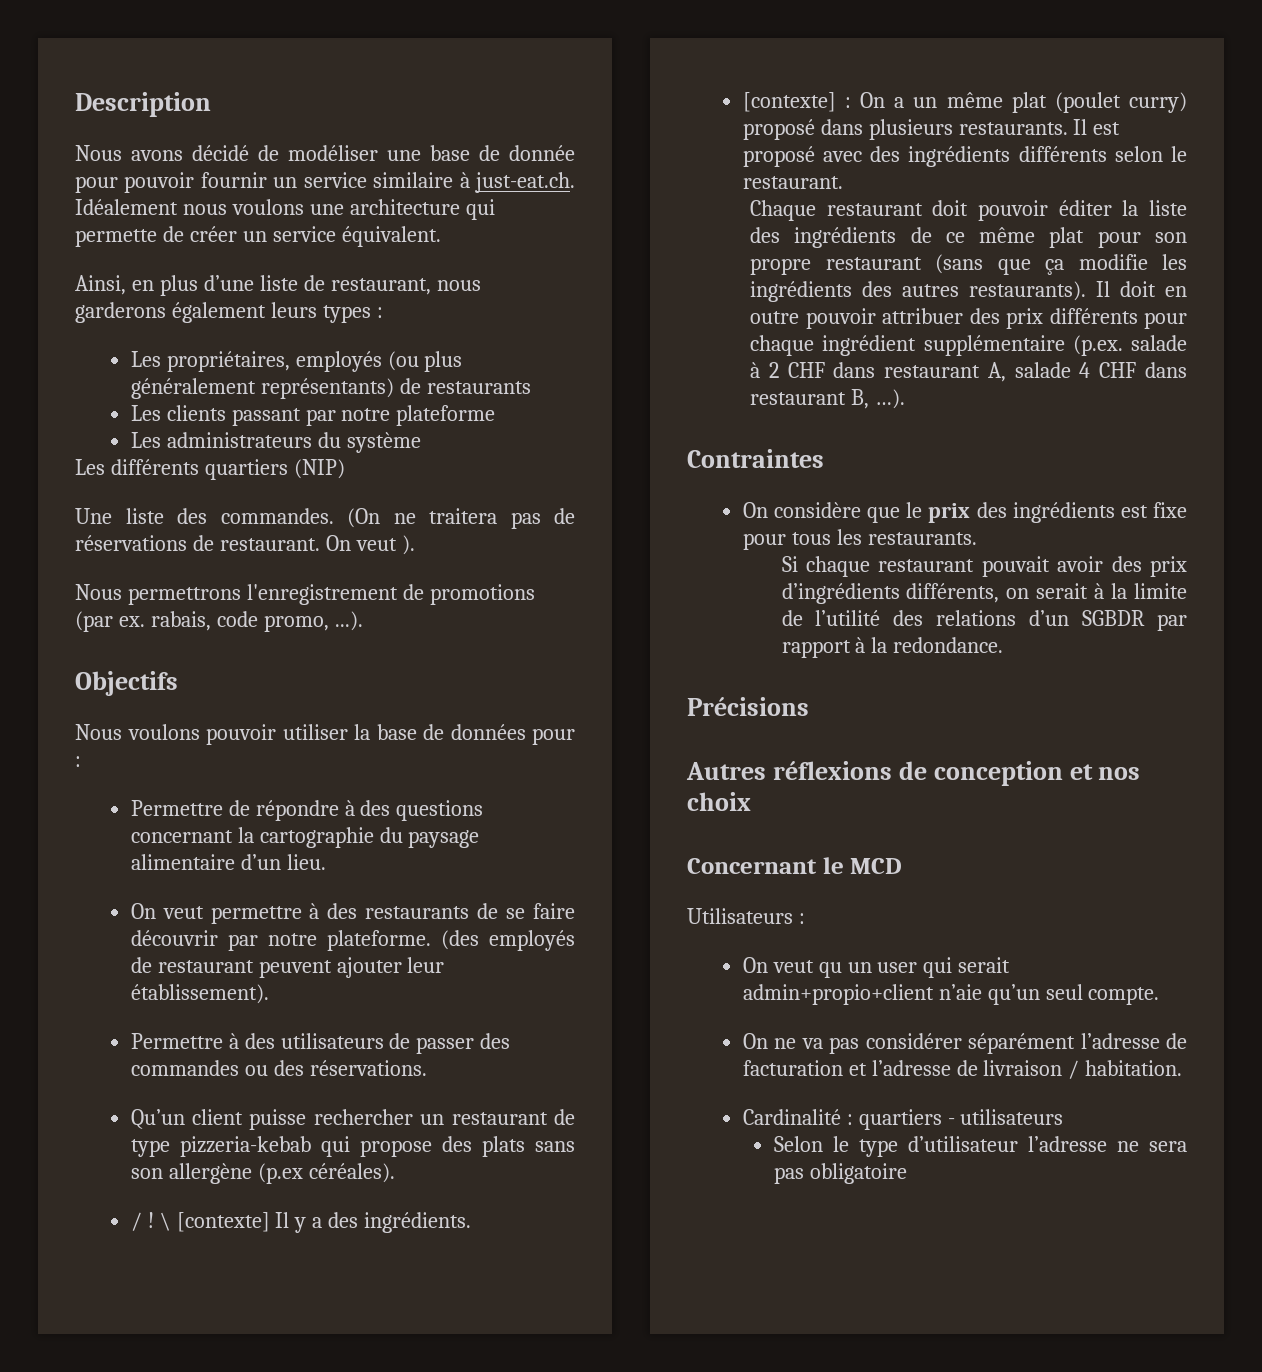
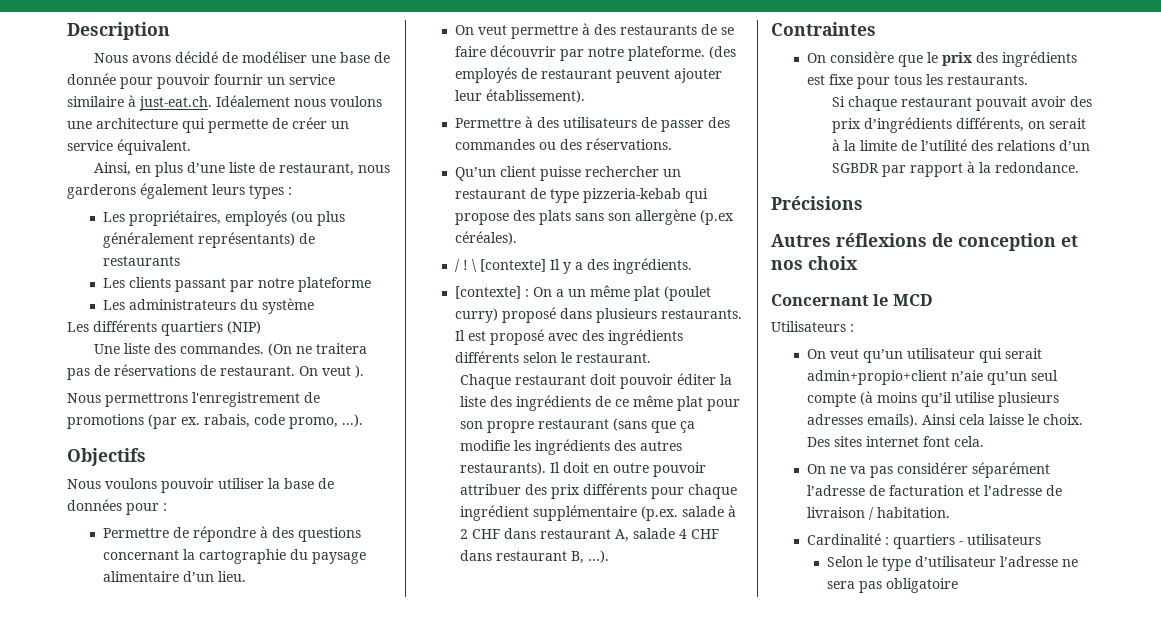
[818,962,918,978] qu un user -> [862,348,975,363] qu’un utilisateur
[1088,987,1160,1005] compte. -> [806,391,1059,407] [806,414,1083,427] [806,436,984,447] compte (à moins qu’il utilise plusieurs adresses emails). Ainsi cela laisse le choix. Des sites internet font cela.

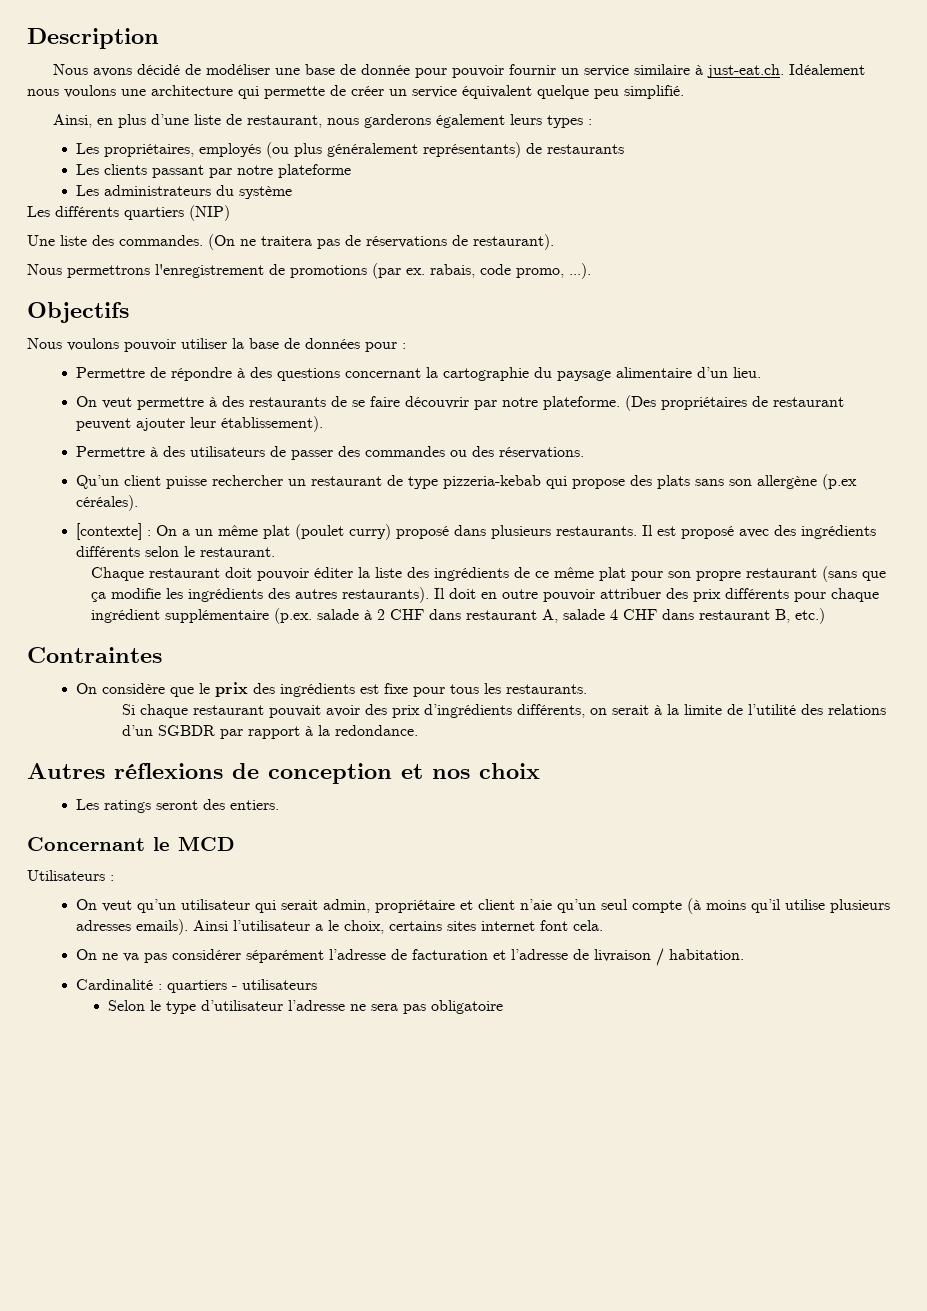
[117,139,191,155] équivalent. -> [462,85,684,99] équivalent quelque peu simplifié.
[220,365,364,378] restaurant. On veut ). -> [473,234,554,250] restaurant).
[708,46,736,59] [454,67,517,83] (des employés -> [625,395,748,411] (Des propriétaires
[454,258,692,274] // / ! \ [contexte] Il y a des ingrédients. -> (139, 503) none
[587,550,609,563] …). -> [794,608,825,624] etc.)
[771,196,863,210] // Précisions -> (419, 730) none
(858, 263) none -> [76,799,280,813] // Les ratings seront des entiers.
[806,370,947,385] admin+propio+client -> [323,899,516,913] admin, propriétaire et client
[958,414,1083,425] [806,437,830,447] cela laisse le choix. Des -> [233,920,443,934] l’utilisateur a le choix, certains

